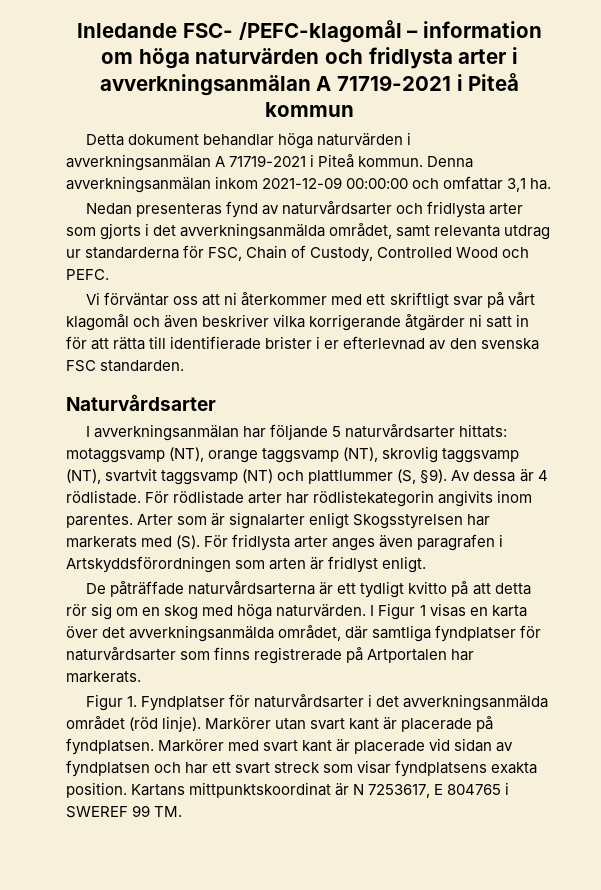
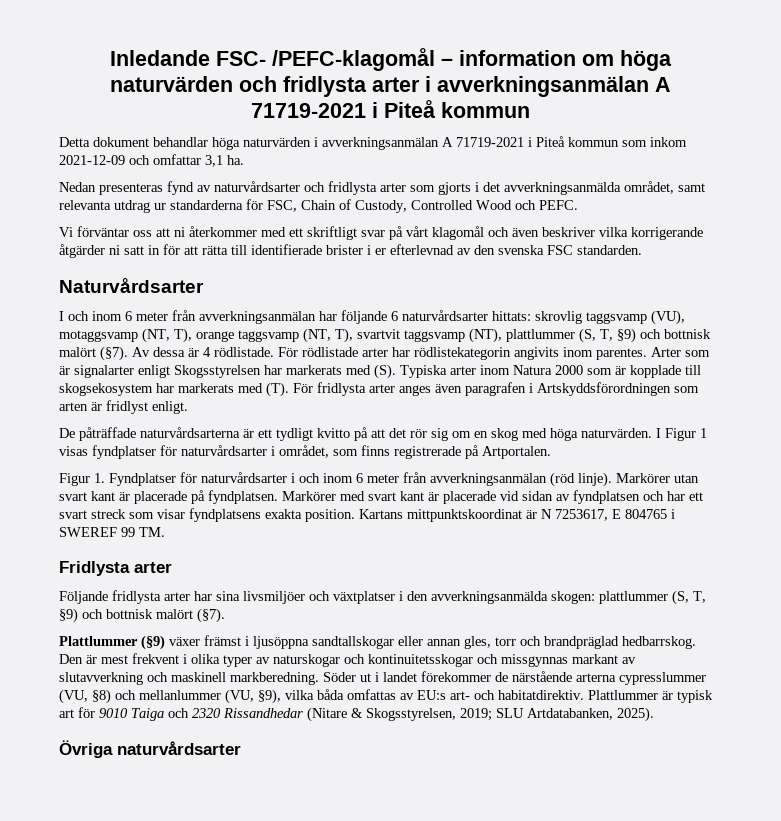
[358,156,474,168] [66,176,211,193] kommun. Denna avverkningsanmälan -> [568,137,647,147] kommun som
[346,178,409,189] 00:00:00 -> (125, 160) none
(91, 431) none -> [68,310,196,321] och inom 6 meter från
[332,426,342,437] 5 -> [391,311,398,321] 6
[66,446,520,463] [66,468,448,485] motaggsvamp (NT), orange taggsvamp (NT), skrovlig taggsvamp (NT), svartvit taggsvamp (NT) och plattlummer (S, §9). -> [535,310,685,325] [59,328,711,343] [59,346,128,361] skrovlig taggsvamp (VU), motaggsvamp (NT, T), orange taggsvamp (NT, T), svartvit taggsvamp (NT), plattlummer (S, T, §9) och bottnisk malört (§7).
(201, 542) none -> [400,365,701,378] [59,382,289,397] Typiska arter inom Natura 2000 som är kopplade till skogsekosystem har markerats med (T).
[494,583,531,595] detta -> [389,428,406,438] det
[469,605,527,617] [66,625,432,642] en karta över det avverkningsanmälda området, där samtliga -> (88, 451) none
(176, 654) none -> [271,445,329,458] i området,
[367,649,475,663] [66,671,141,683] Artportalen har markerats. -> [482,446,551,459] Artportalen.
[376,694,549,711] [66,716,125,730] det avverkningsanmälda området -> [299,472,547,486] och inom 6 meter från avverkningsanmälan
(183, 811) none -> [59,561,172,576] [59,590,706,605] [59,608,225,623] [59,635,696,650] [59,653,636,667] [59,671,706,685] [59,689,713,704] [59,707,654,722] [59,740,241,758] // Fridlysta arter // Följande fridlysta arter har sina livsmiljöer och växtplatser i den avverkningsanmälda skogen: plattlummer (S, T, §9) och bottnisk malört (§7). // Plattlummer (§9) växer främst i ljusöppna sandtallskogar eller annan gles, torr och brandpräglad hedbarrskog. Den är mest frekvent i olika typer av naturskogar och kontinuitetsskogar och missgynnas markant av slutavverkning och maskinell markberedning. Söder ut i landet förekommer de närstående arterna cypresslummer (VU, §8) och mellanlummer (VU, §9), vilka båda omfattas av EU:s art- och habitatdirektiv. Plattlummer är typisk art för 9010 Taiga och 2320 Rissandhedar (Nitare & Skogsstyrelsen, 2019; SLU Artdatabanken, 2025). // Övriga naturvårdsarter

